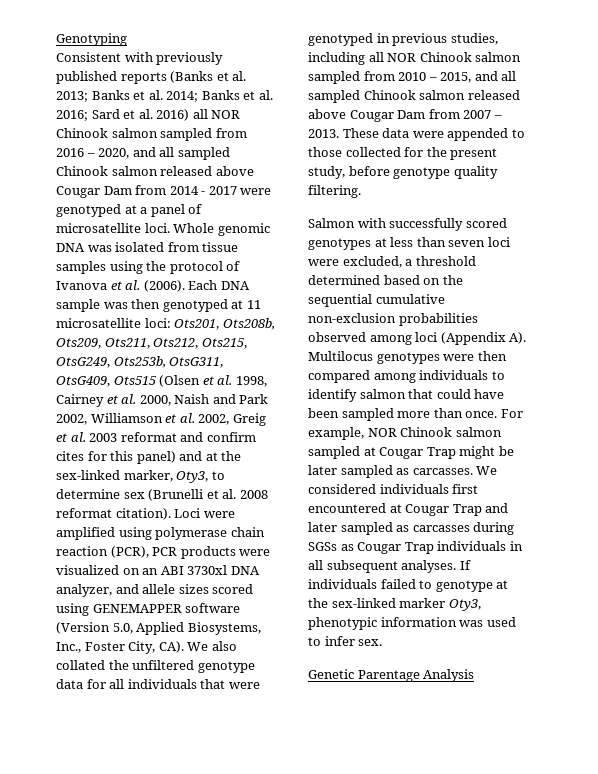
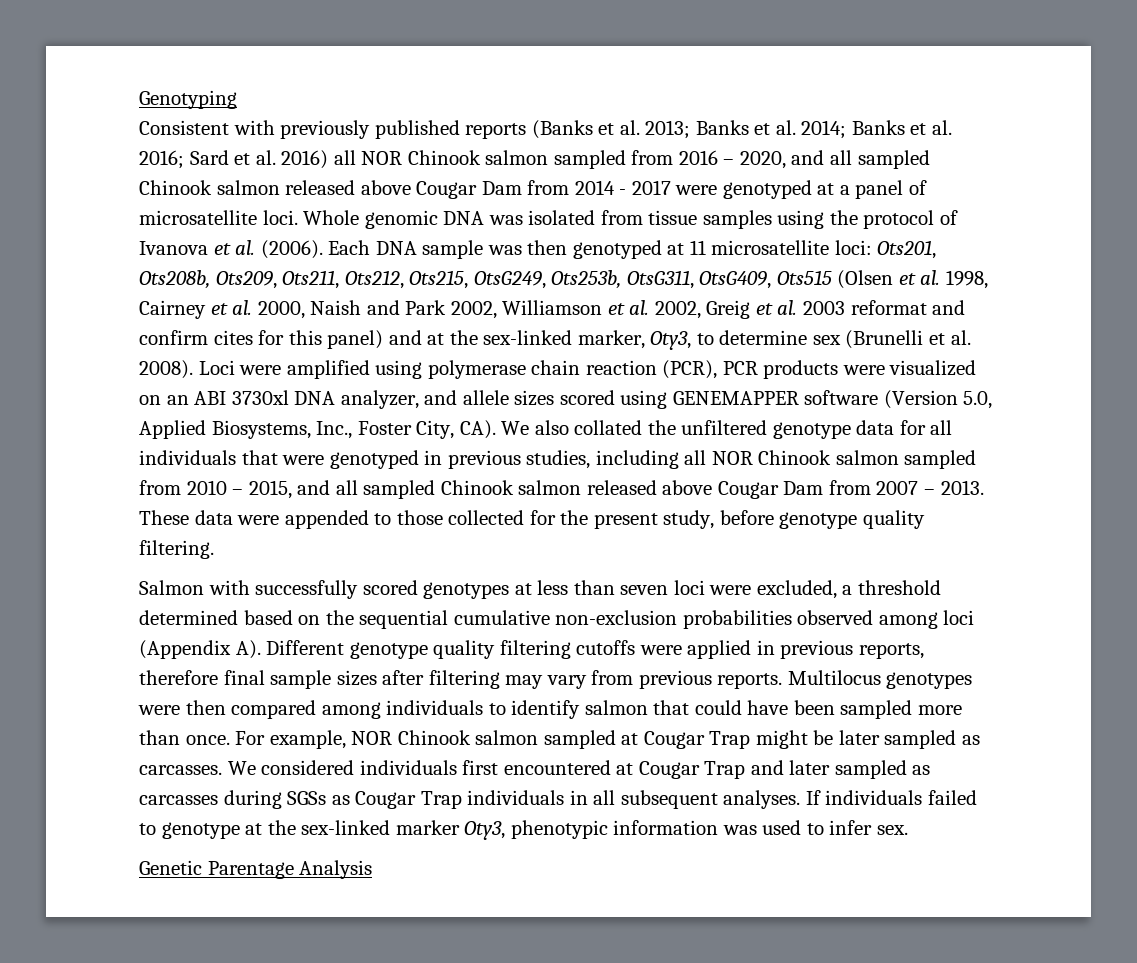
[239,490,268,499] [56,508,171,520] 2008 reformat citation). -> [139,360,193,379] 2008).
(527, 338) none -> [266,640,924,659] [139,670,783,689] Different genotype quality filtering cutoffs were applied in previous reports, therefore final sample sizes after filtering may vary from previous reports.

